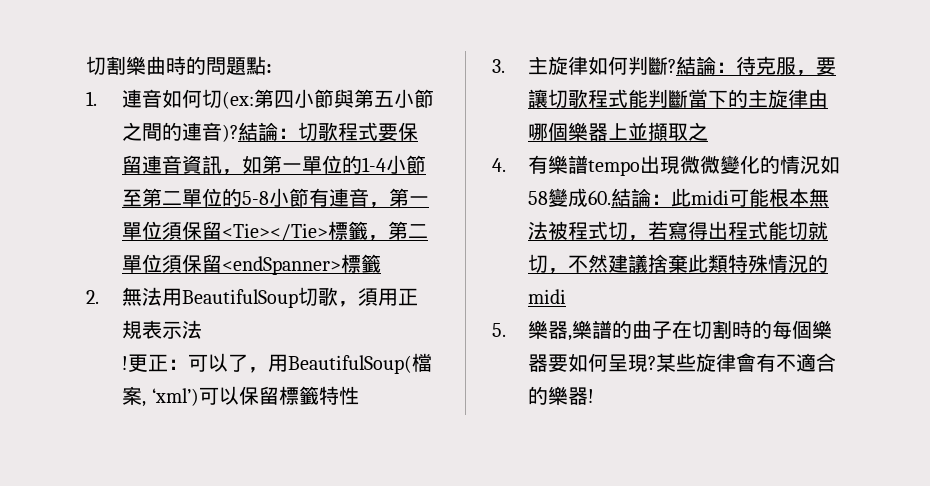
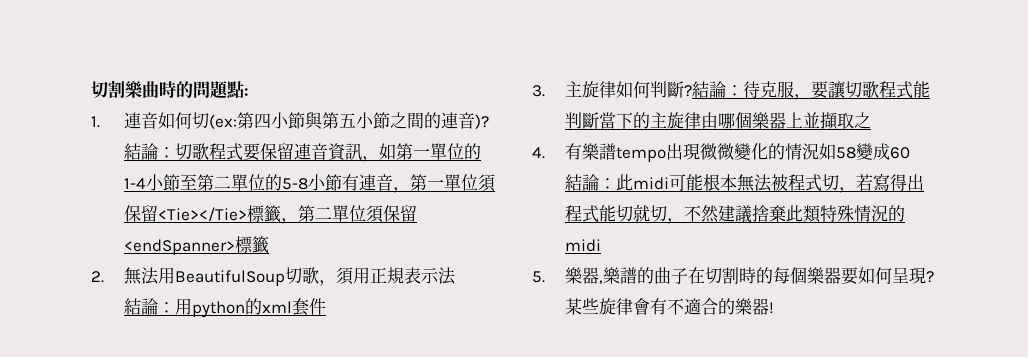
[122,353,433,374] [122,386,359,407] !更正：可以了，用BeautifulSoup(檔案, ‘xml’)可以保留標籤特性 -> [123,298,326,318] 結論：用python的xml套件
[588,190,612,205] 60. -> [889,147,910,159] 60 //

